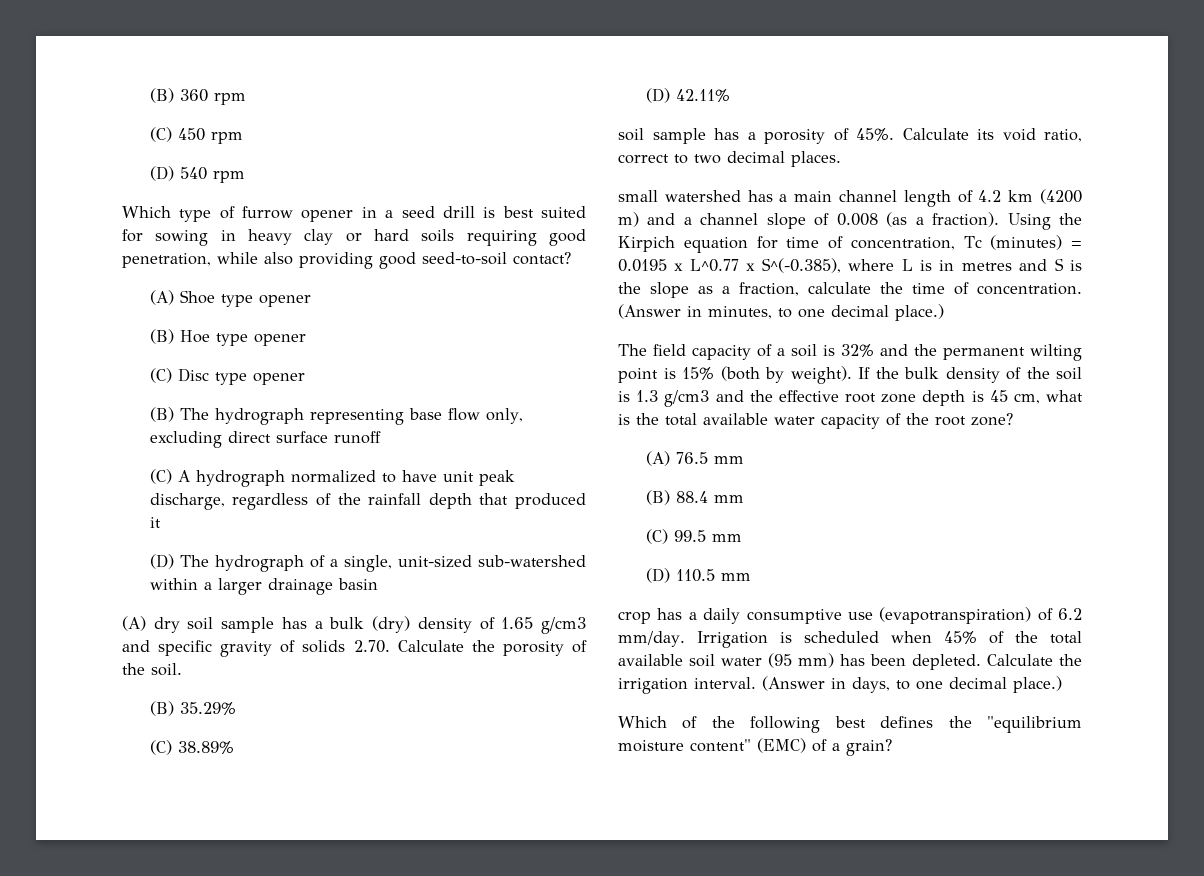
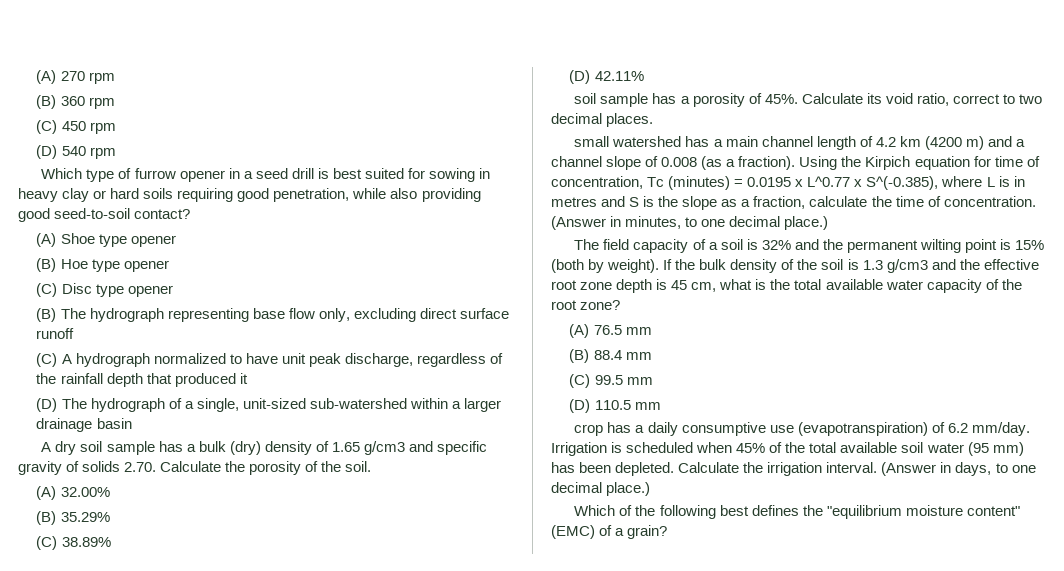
(149, 95) none -> [36,70,115,84] (A) 270 rpm //
[122,616,146,631] (A) -> [41,442,52,452] A
(182, 669) none -> [36,486,110,500] // (A) 32.00%

